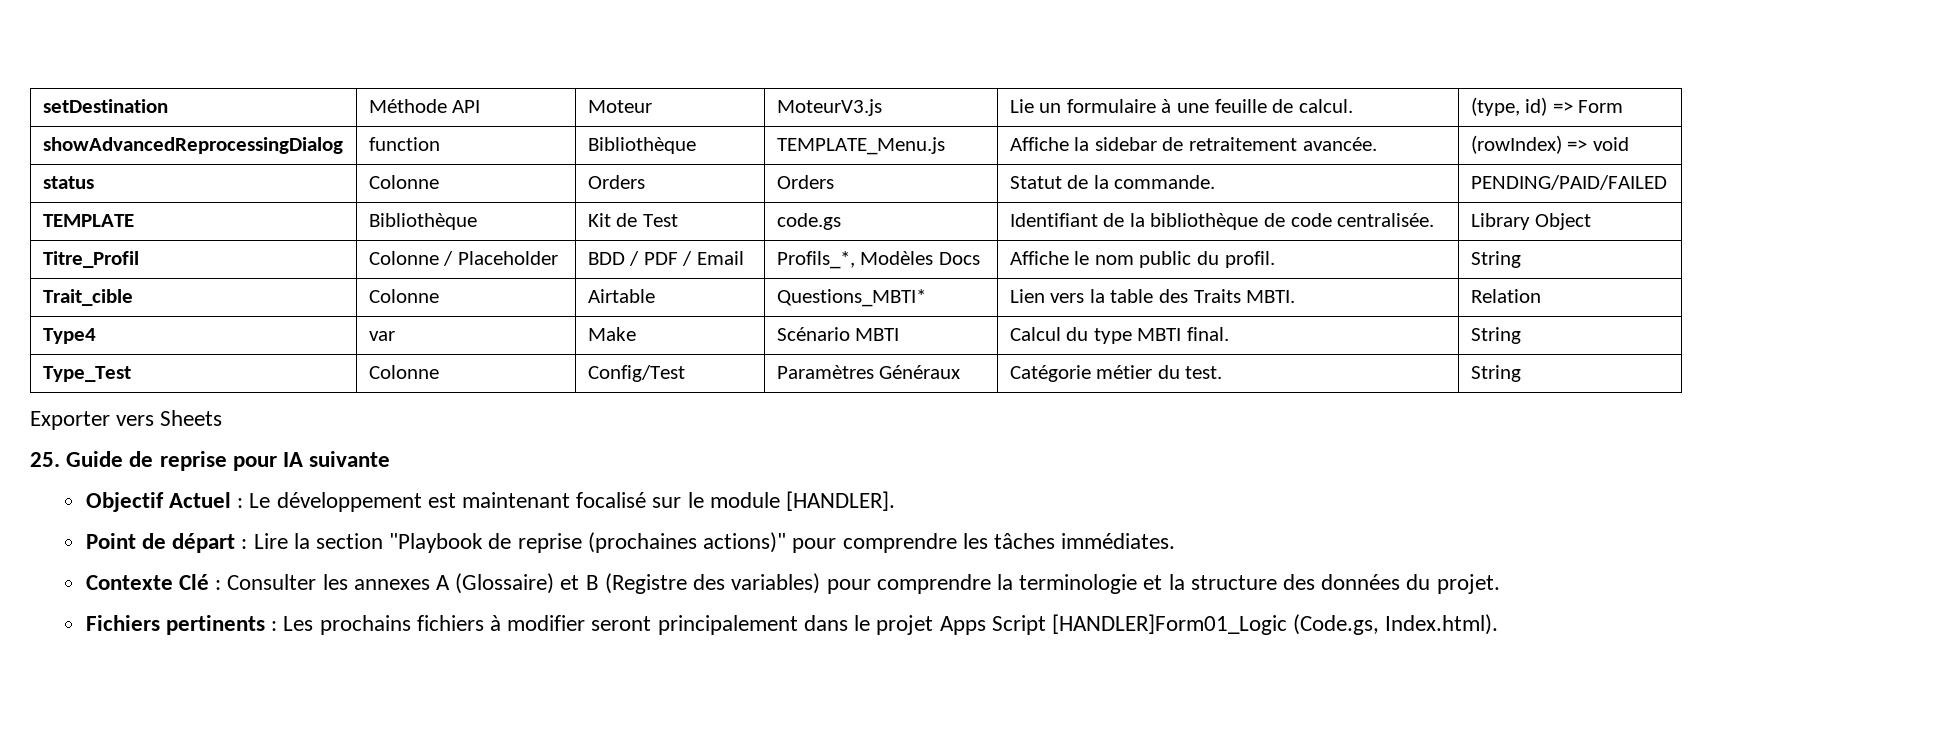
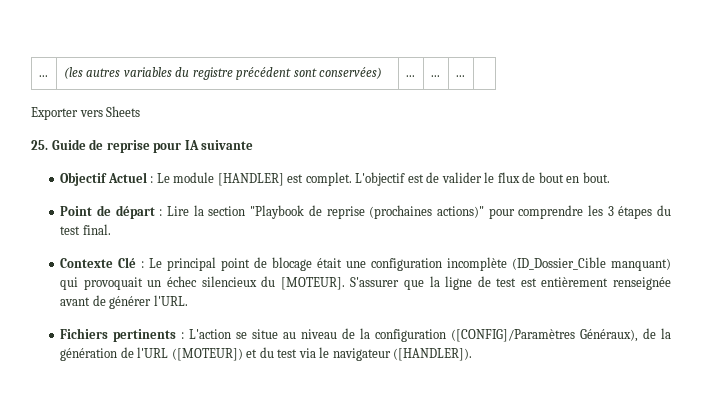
[42,99,168,113] [368,99,481,113] [587,100,652,113] [776,99,882,116] [1009,99,1353,113] [1470,97,1624,116] [42,137,343,154] [368,137,440,151] [587,137,696,154] [776,137,945,155] [1009,137,1377,151] [1470,135,1629,154] [42,176,94,189] [368,175,439,189] [587,175,645,189] [776,175,834,189] [1009,175,1216,189] [1470,175,1667,190] [42,214,134,227] [368,213,477,230] [587,213,678,227] [776,213,841,230] [1009,213,1435,230] [1470,213,1592,230] [42,251,139,268] [368,251,558,266] [587,251,744,266] [776,251,980,269] [1009,251,1275,268] [1470,251,1521,268] [42,289,133,306] [368,289,439,303] [587,289,655,303] [776,289,926,307] [1009,289,1296,303] [1470,289,1541,303] [42,328,96,344] [368,331,395,341] [587,327,636,341] [776,327,900,341] [1009,327,1229,344] [1470,327,1521,344] [42,366,131,382] [368,365,439,379] [587,365,685,382] [776,365,961,379] [1009,365,1223,382] [1470,365,1521,382] setDestination | Méthode API | Moteur | MoteurV3.js | Lie un formulaire à une feuille de calcul. | (type, id) => Form // showAdvancedReprocessingDialog | function | Bibliothèque | TEMPLATE_Menu.js | Affiche la sidebar de retraitement avancée. | (rowIndex) => void // status | Colonne | Orders | Orders | Statut de la commande. | PENDING/PAID/FAILED // TEMPLATE | Bibliothèque | Kit de Test | code.gs | Identifiant de la bibliothèque de code centralisée. | Library Object // Titre_Profil | Colonne / Placeholder | BDD / PDF / Email | Profils_*, Modèles Docs | Affiche le nom public du profil. | String // Trait_cible | Colonne | Airtable | Questions_MBTI* | Lien vers la table des Traits MBTI. | Relation // Type4 | var | Make | Scénario MBTI | Calcul du type MBTI final. | String // Type_Test | Colonne | Config/Test | Paramètres Généraux | Catégorie métier du test. | String -> [38,75,48,77] [63,67,383,80] [405,75,415,77] [430,75,440,77] [455,75,465,77] ... | (les autres variables du registre précédent sont conservées) | ... | ... | ... |
[276,491,896,512] développement est maintenant focalisé sur le module [HANDLER]. -> [173,172,610,186] module [HANDLER] est complet. L'objectif est de valider le flux de bout en bout.
[993,533,1176,549] [85,573,1500,594] [85,614,1499,635] tâches immédiates. // Contexte Clé : Consulter les annexes A (Glossaire) et B (Registre des variables) pour comprendre la terminologie et la structure des données du projet. // Fichiers pertinents : Les prochains fichiers à modifier seront principalement dans le projet Apps Script [HANDLER]Form01_Logic (Code.gs, Index.html). -> [607,205,671,219] [60,224,111,235] [60,257,672,271] [60,276,672,290] [60,295,188,309] [60,328,672,342] [60,347,473,361] 3 étapes du test final. // Contexte Clé : Le principal point de blocage était une configuration incomplète (ID_Dossier_Cible manquant) qui provoquait un échec silencieux du [MOTEUR]. S'assurer que la ligne de test est entièrement renseignée avant de générer l'URL. // Fichiers pertinents : L'action se situe au niveau de la configuration ([CONFIG]/Paramètres Généraux), de la génération de l'URL ([MOTEUR]) et du test via le navigateur ([HANDLER]).

